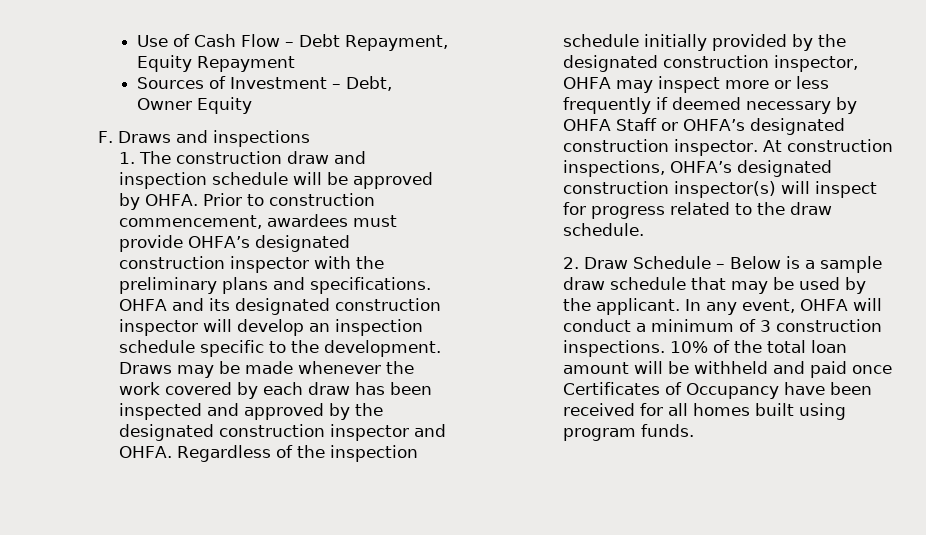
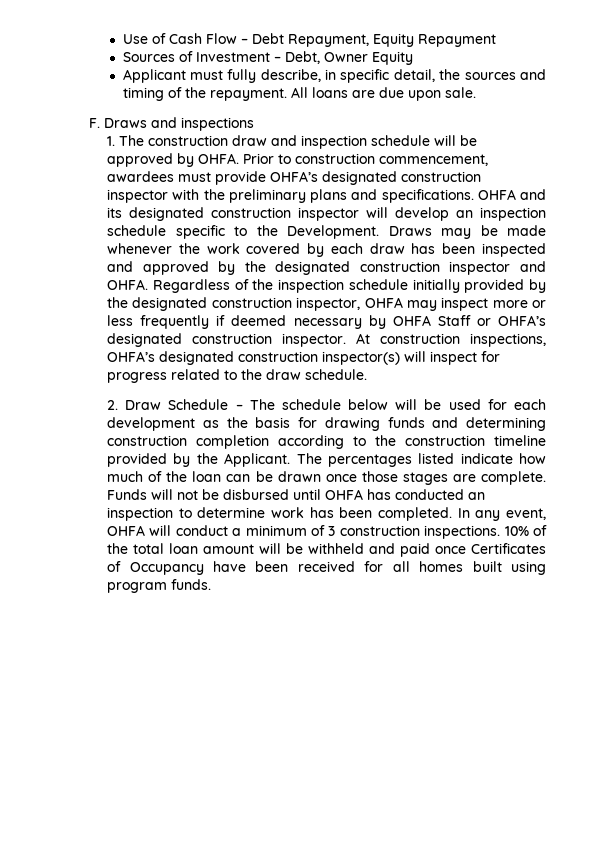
(253, 105) none -> [122,69,546,83] [122,87,476,101] // Applicant must fully describe, in specific detail, the sources and timing of the repayment. All loans are due upon sale.
[324,340,442,357] development. -> [287,225,380,239] Development.
[730,256,883,273] [563,277,867,294] [563,298,681,315] Below is a sample draw schedule that may be used by the applicant. -> [249,399,547,410] [107,417,547,431] [107,435,546,449] [107,453,547,467] [107,471,546,485] [107,489,486,500] [107,507,453,521] The schedule below will be used for each development as the basis for drawing funds and determining construction completion according to the construction timeline provided by the Applicant. The percentages listed indicate how much of the loan can be drawn once those stages are complete. Funds will not be disbursed until OHFA has conducted an inspection to determine work has been completed.

